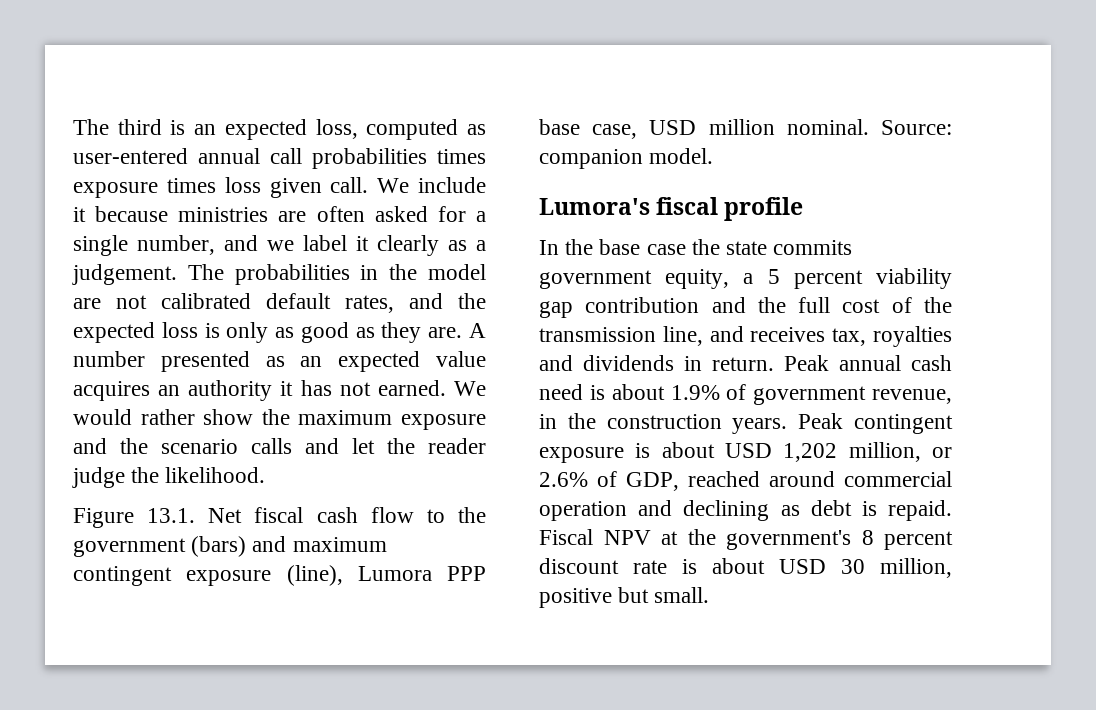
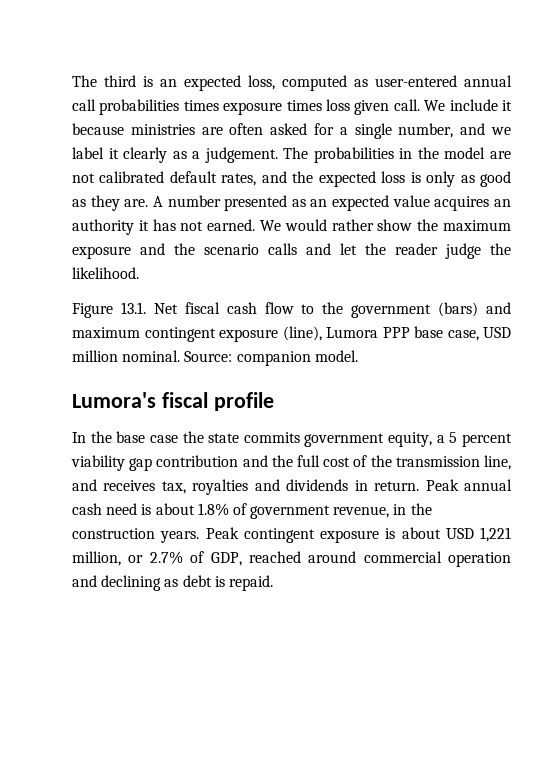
[670,385,720,400] 1.9% -> [197,503,229,516] 1.8%
[783,443,838,462] 1,202 -> [480,527,511,542] 1,221
[539,472,588,487] 2.6% -> [149,551,183,564] 2.7%
[539,529,953,550] [539,558,952,578] [539,587,710,608] Fiscal NPV at the government's 8 percent discount rate is about USD 30 million, positive but small. -> (273, 583) none

